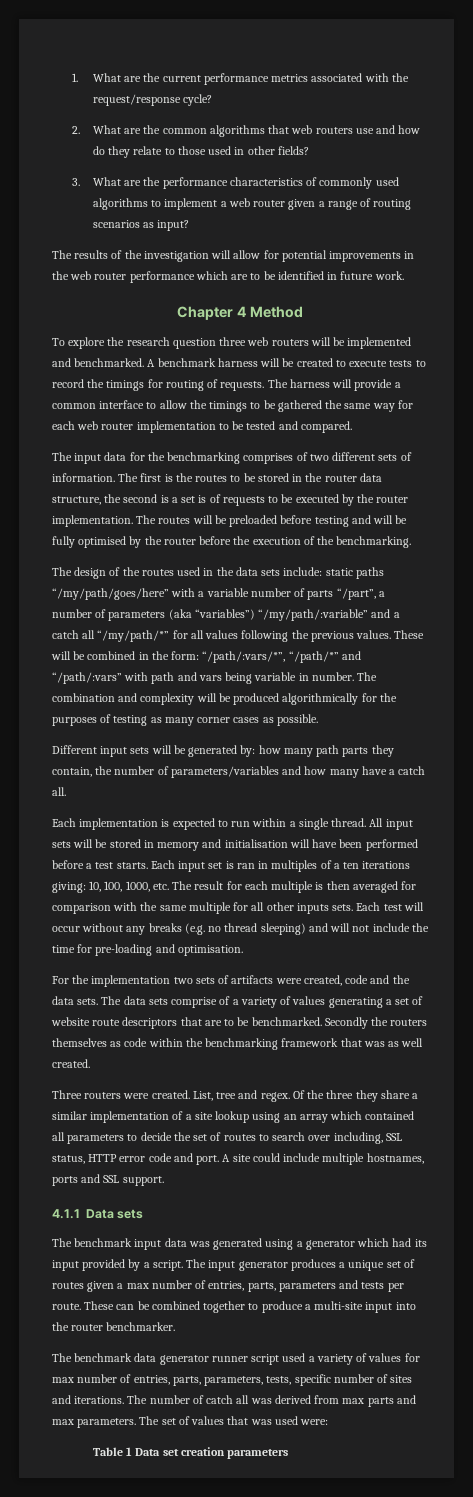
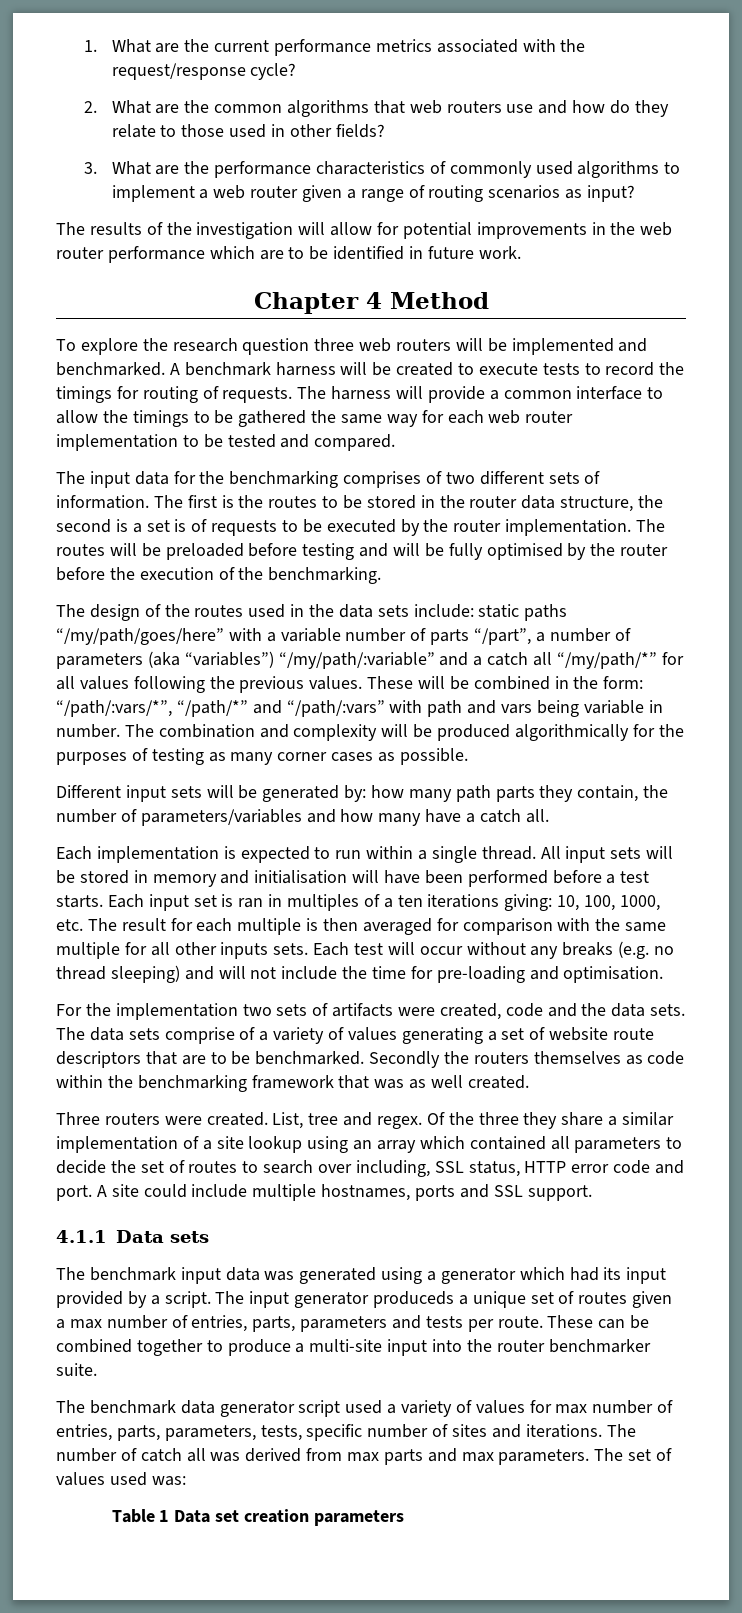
[290,1259,336,1271] produces -> [373,1291,455,1308] produceds
[106,1322,176,1331] benchmarker. -> [548,1339,651,1353] [56,1363,97,1376] benchmarker suite.
[211,1356,248,1362] runner -> (295, 1409) none
[227,1416,329,1425] that was used were: -> [109,1472,186,1486] used was:

